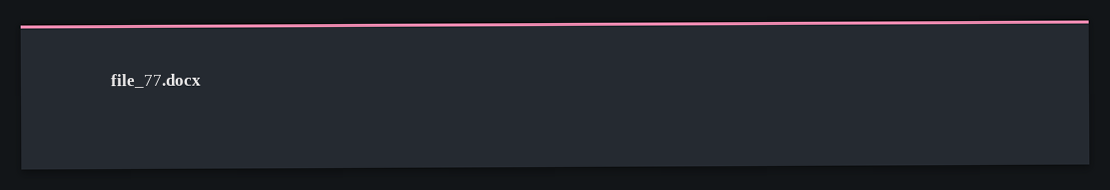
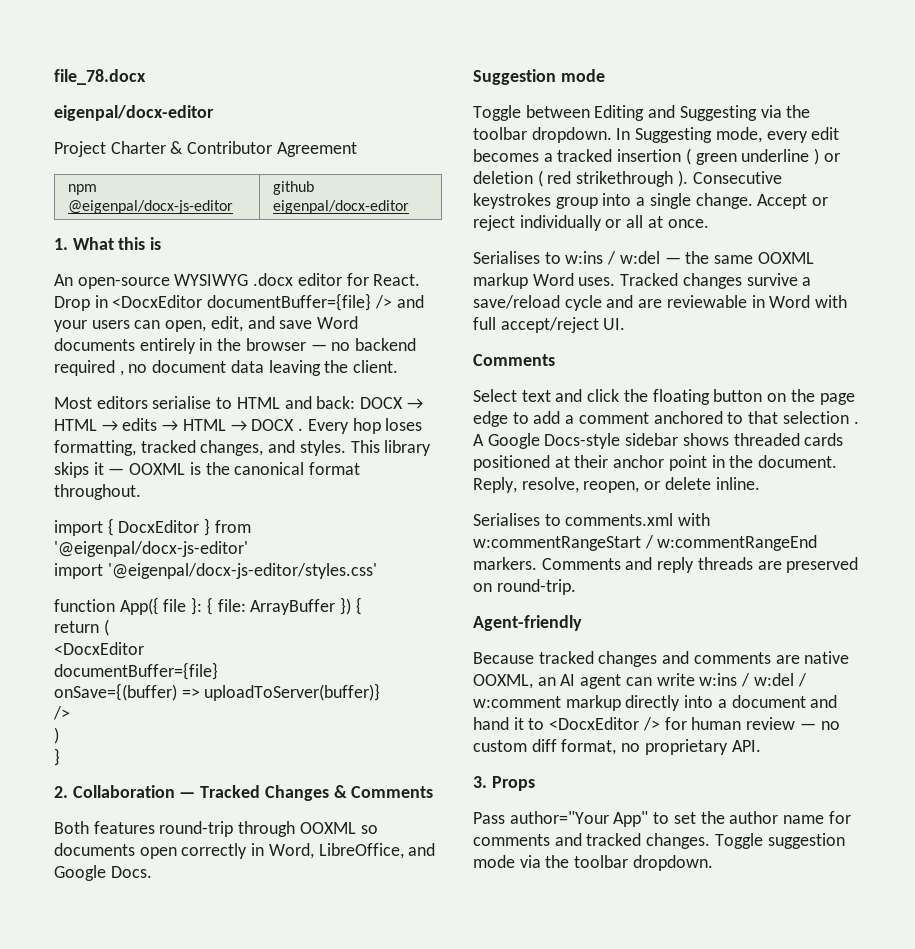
[110,73,201,89] file_77.docx -> [54,69,146,85] [54,105,214,121] [54,141,357,157] [67,184,97,195] [67,200,233,214] [272,181,314,195] [272,200,409,214] [54,237,162,250] [54,273,421,289] [54,293,424,311] [54,316,359,332] [54,338,417,354] [54,360,399,376] [54,396,423,409] [54,418,423,434] [54,440,432,456] [54,462,361,478] [54,484,141,500] [54,518,251,536] [54,541,248,557] [54,563,377,579] [54,597,362,615] [54,619,109,636] [54,642,144,655] [54,662,218,680] [54,683,381,701] [53,706,70,720] [54,727,59,744] [54,748,60,766] [54,785,434,801] [54,821,378,837] [54,843,436,859] [54,865,152,881] [473,69,605,85] [473,105,811,121] [473,127,840,143] [473,148,840,165] [473,170,782,187] [473,193,829,209] [473,215,709,231] [473,251,814,265] [473,273,812,289] [473,295,848,311] [473,317,626,333] [473,354,555,366] [473,389,855,405] [473,411,859,427] [473,433,844,449] [473,455,838,471] [473,477,760,493] [473,513,711,526] [473,535,818,551] [473,557,859,573] [473,579,576,595] [473,615,582,631] [473,651,850,667] [473,673,807,689] [473,695,838,711] [473,717,840,731] [473,739,761,755] [473,776,535,791] [473,811,851,827] [473,833,845,849] [473,855,713,871] file_78.docx // eigenpal/docx-editor // Project Charter & Contributor Agreement // npm @eigenpal/docx-js-editor | github eigenpal/docx-editor // 1. What this is // An open-source WYSIWYG .docx editor for React. Drop in <DocxEditor documentBuffer={file} /> and your users can open, edit, and save Word documents entirely in the browser — no backend required , no document data leaving the client. // Most editors serialise to HTML and back: DOCX → HTML → edits → HTML → DOCX . Every hop loses formatting, tracked changes, and styles. This library skips it — OOXML is the canonical format throughout. // import { DocxEditor } from '@eigenpal/docx-js-editor' // import '@eigenpal/docx-js-editor/styles.css' // function App({ file }: { file: ArrayBuffer }) { // return ( // <DocxEditor // documentBuffer={file} // onSave={(buffer) => uploadToServer(buffer)} // /> // ) // } // 2. Collaboration — Tracked Changes & Comments // Both features round-trip through OOXML so documents open correctly in Word, LibreOffice, and Google Docs. // Suggestion mode // Toggle between Editing and Suggesting via the toolbar dropdown. In Suggesting mode, every edit becomes a tracked insertion ( green underline ) or deletion ( red strikethrough ). Consecutive keystrokes group into a single change. Accept or reject individually or all at once. // Serialises to w:ins / w:del — the same OOXML markup Word uses. Tracked changes survive a save/reload cycle and are reviewable in Word with full accept/reject UI. // Comments // Select text and click the floating button on the page edge to add a comment anchored to that selection . A Google Docs-style sidebar shows threaded cards positioned at their anchor point in the document. Reply, resolve, reopen, or delete inline. // Serialises to comments.xml with w:commentRangeStart / w:commentRangeEnd markers. Comments and reply threads are preserved on round-trip. // Agent-friendly // Because tracked changes and comments are native OOXML, an AI agent can write w:ins / w:del / w:comment markup directly into a document and hand it to <DocxEditor /> for human review — no custom diff format, no proprietary API. // 3. Props // Pass author="Your App" to set the author name for comments and tracked changes. Toggle suggestion mode via the toolbar dropdown.

